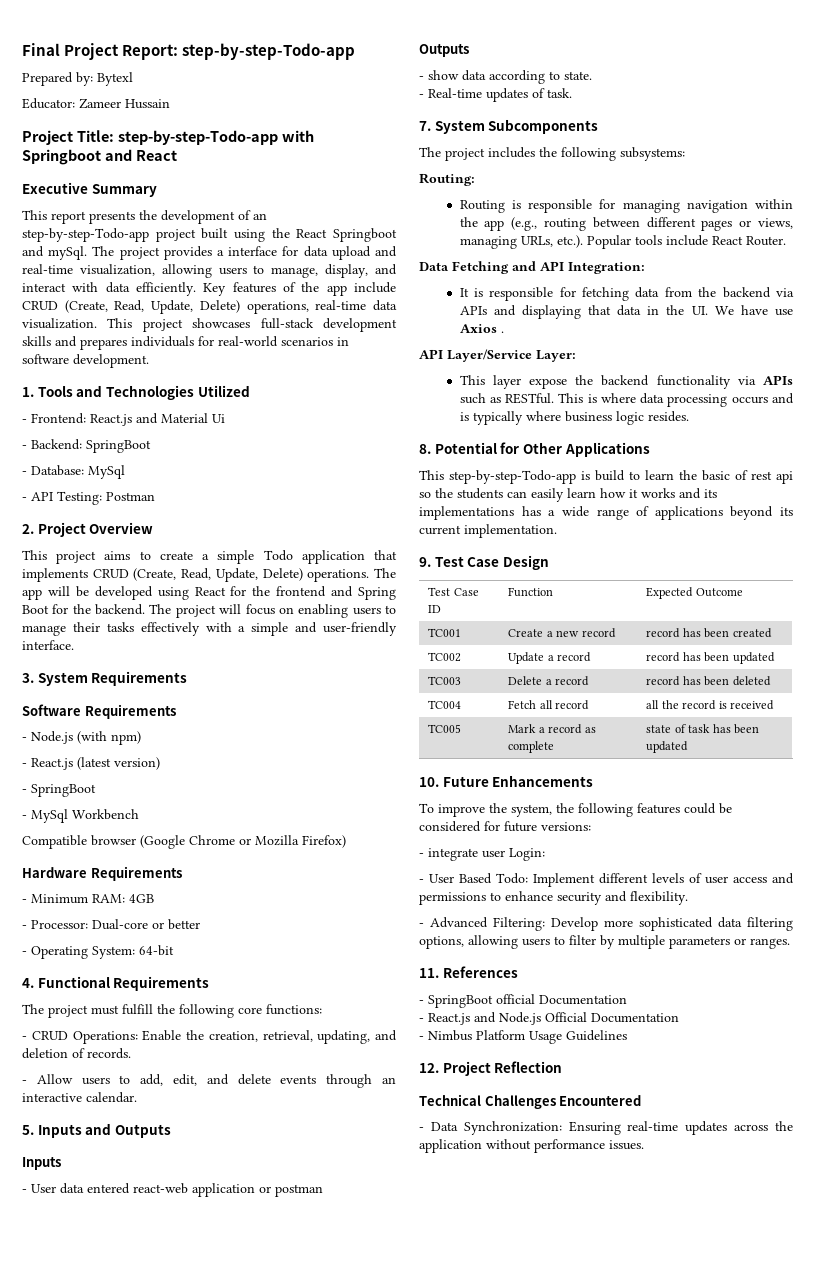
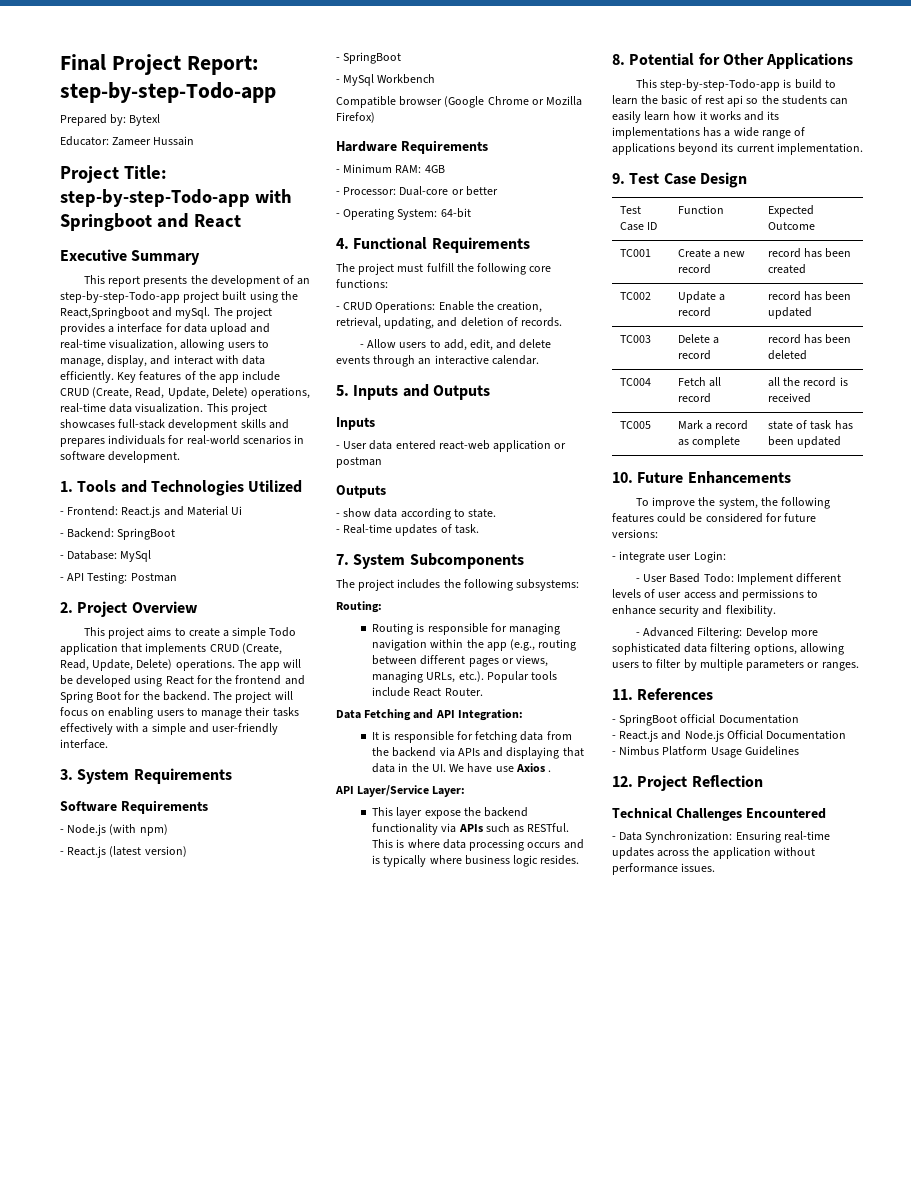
[296,228,397,242] React Springboot -> [60,307,149,319] React,Springboot

